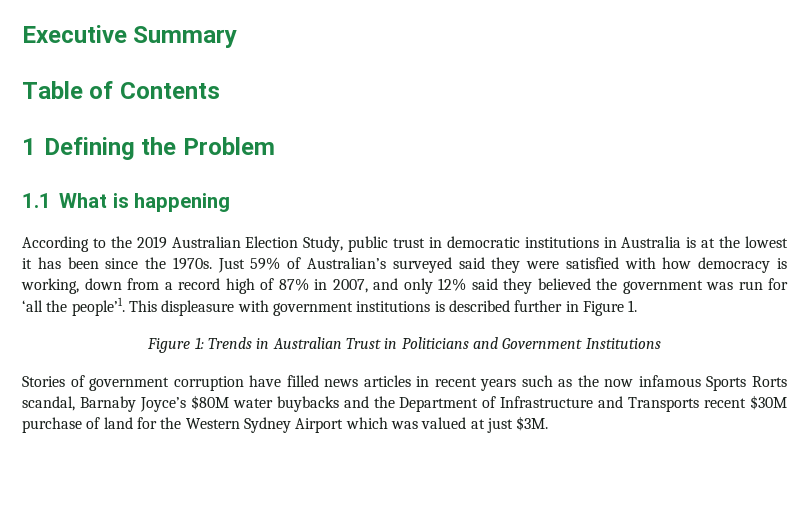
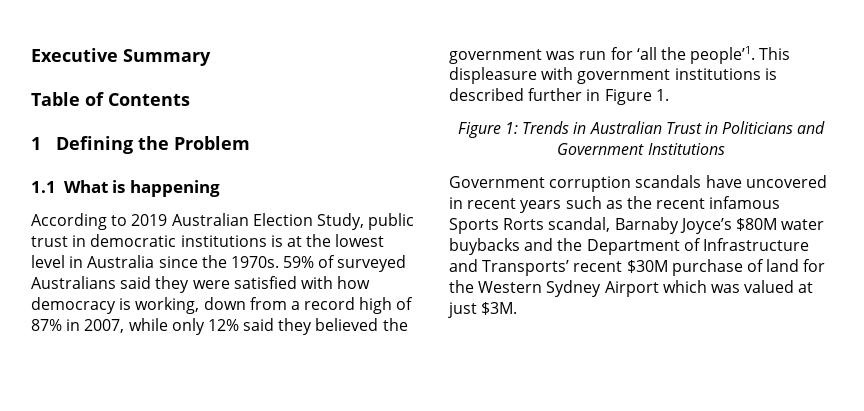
[110,236,132,248] the -> (128, 220) none
[603,236,682,248] in Australia -> (267, 241) none
[22,257,99,269] it has been -> [31,255,155,268] level in Australia
[217,258,245,273] Just -> (279, 262) none
[307,257,452,273] Australian’s surveyed -> [337,255,407,272] [31,276,116,289] surveyed Australians
[373,278,398,290] and -> [128,318,168,331] while
[22,375,411,391] Stories of government corruption have filled news articles -> [449,175,827,192] Government corruption scandals have uncovered
[604,379,634,387] now -> [656,198,706,209] recent
[628,397,700,412] Transports -> [482,260,570,276] Transports’

